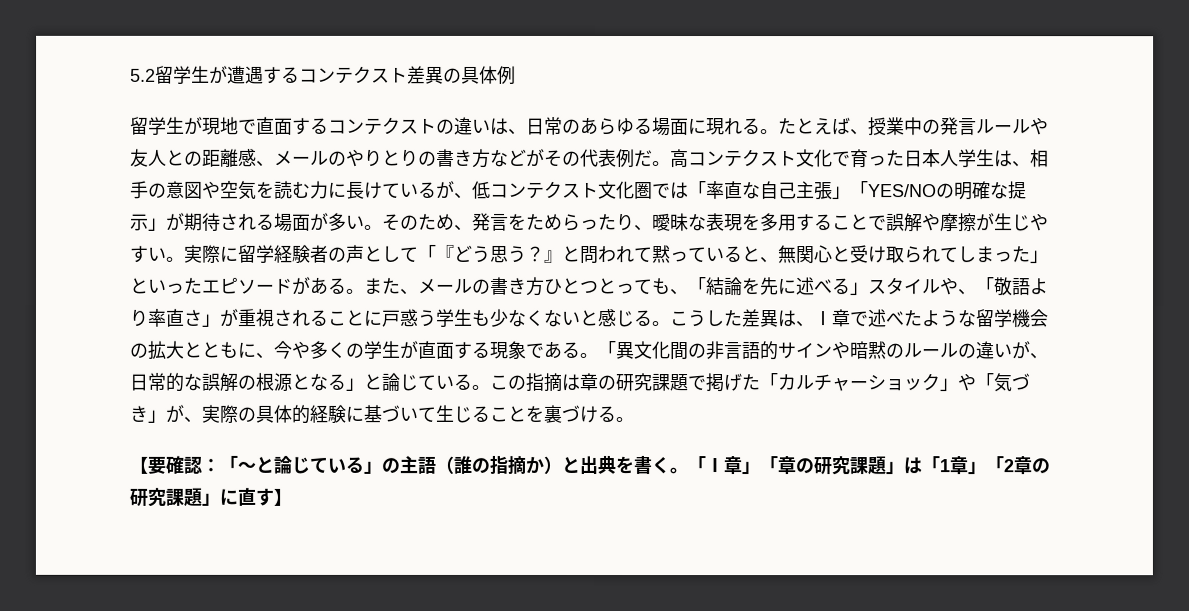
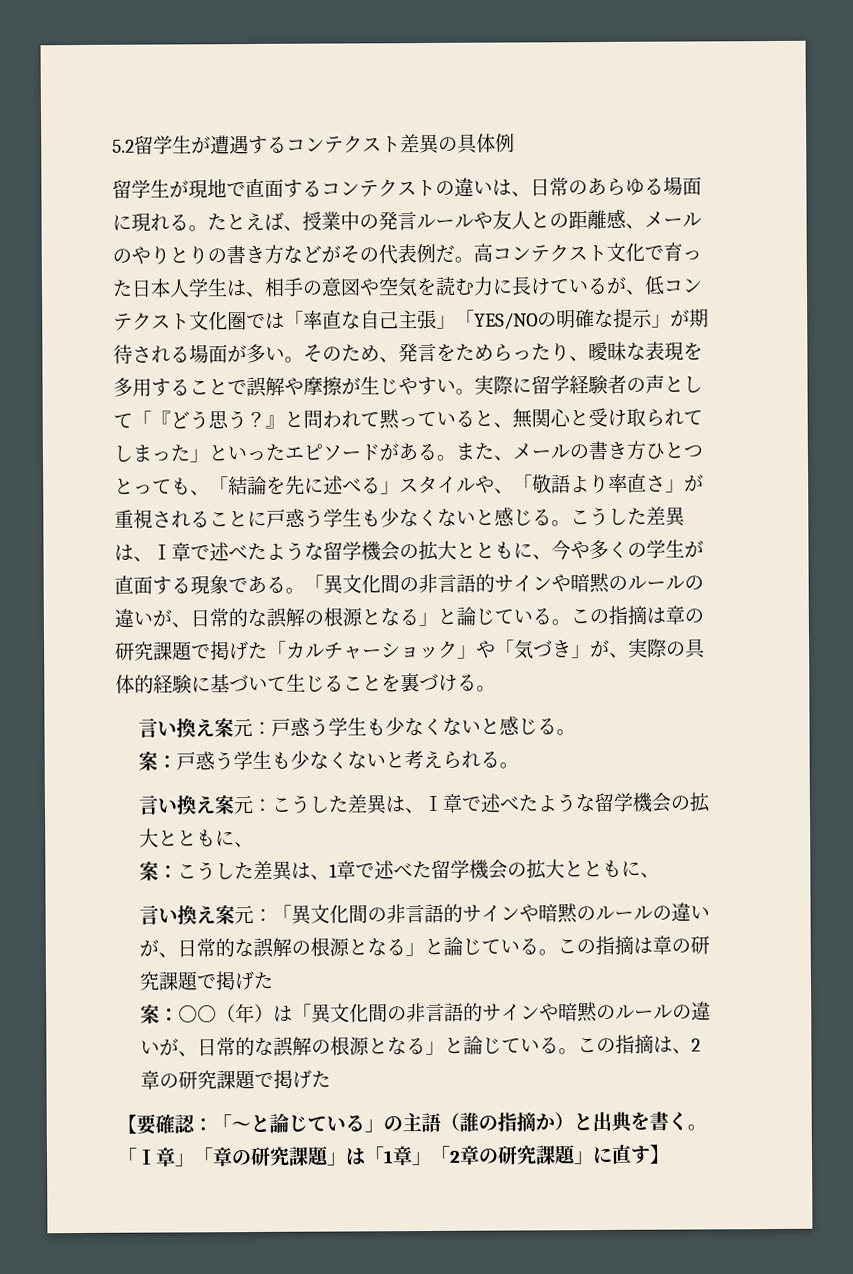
(634, 420) none -> [137,716,576,738] [137,750,519,771] [137,792,711,815] [138,828,254,848] [138,859,660,881] [138,902,710,925] [138,935,710,959] [138,970,274,991] [139,1001,711,1024] [139,1034,701,1057] [139,1069,331,1090] // 言い換え案元：戸惑う学生も少なくないと感じる。 // 案：戸惑う学生も少なくないと考えられる。 // 言い換え案元：こうした差異は、Ⅰ章で述べたような留学機会の拡大とともに、 // 案：こうした差異は、1章で述べた留学機会の拡大とともに、 // 言い換え案元：「異文化間の非言語的サインや暗黙のルールの違いが、日常的な誤解の根源となる」と論じている。この指摘は章の研究課題で掲げた // 案：○○（年）は「異文化間の非言語的サインや暗黙のルールの違いが、日常的な誤解の根源となる」と論じている。この指摘は、2章の研究課題で掲げた

